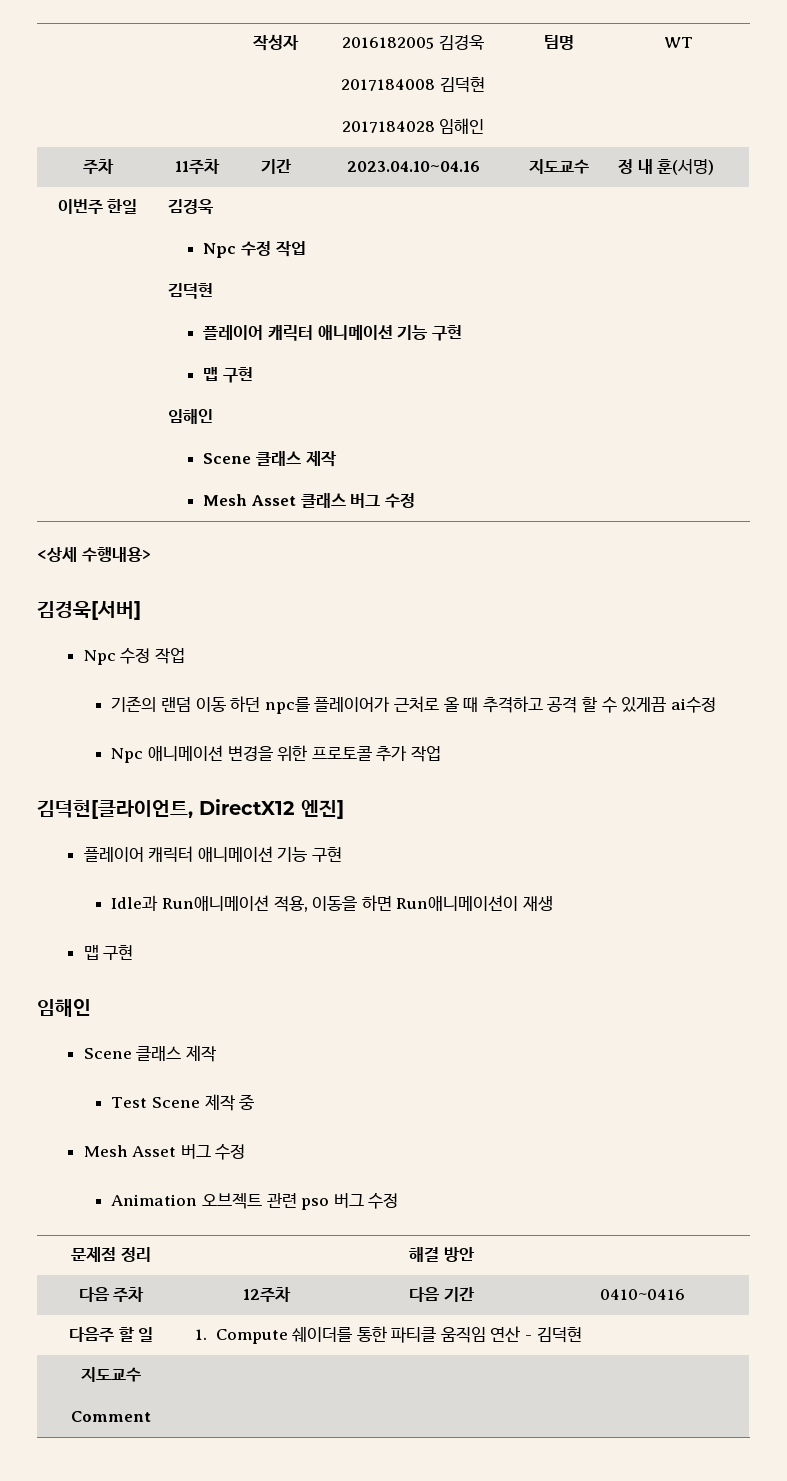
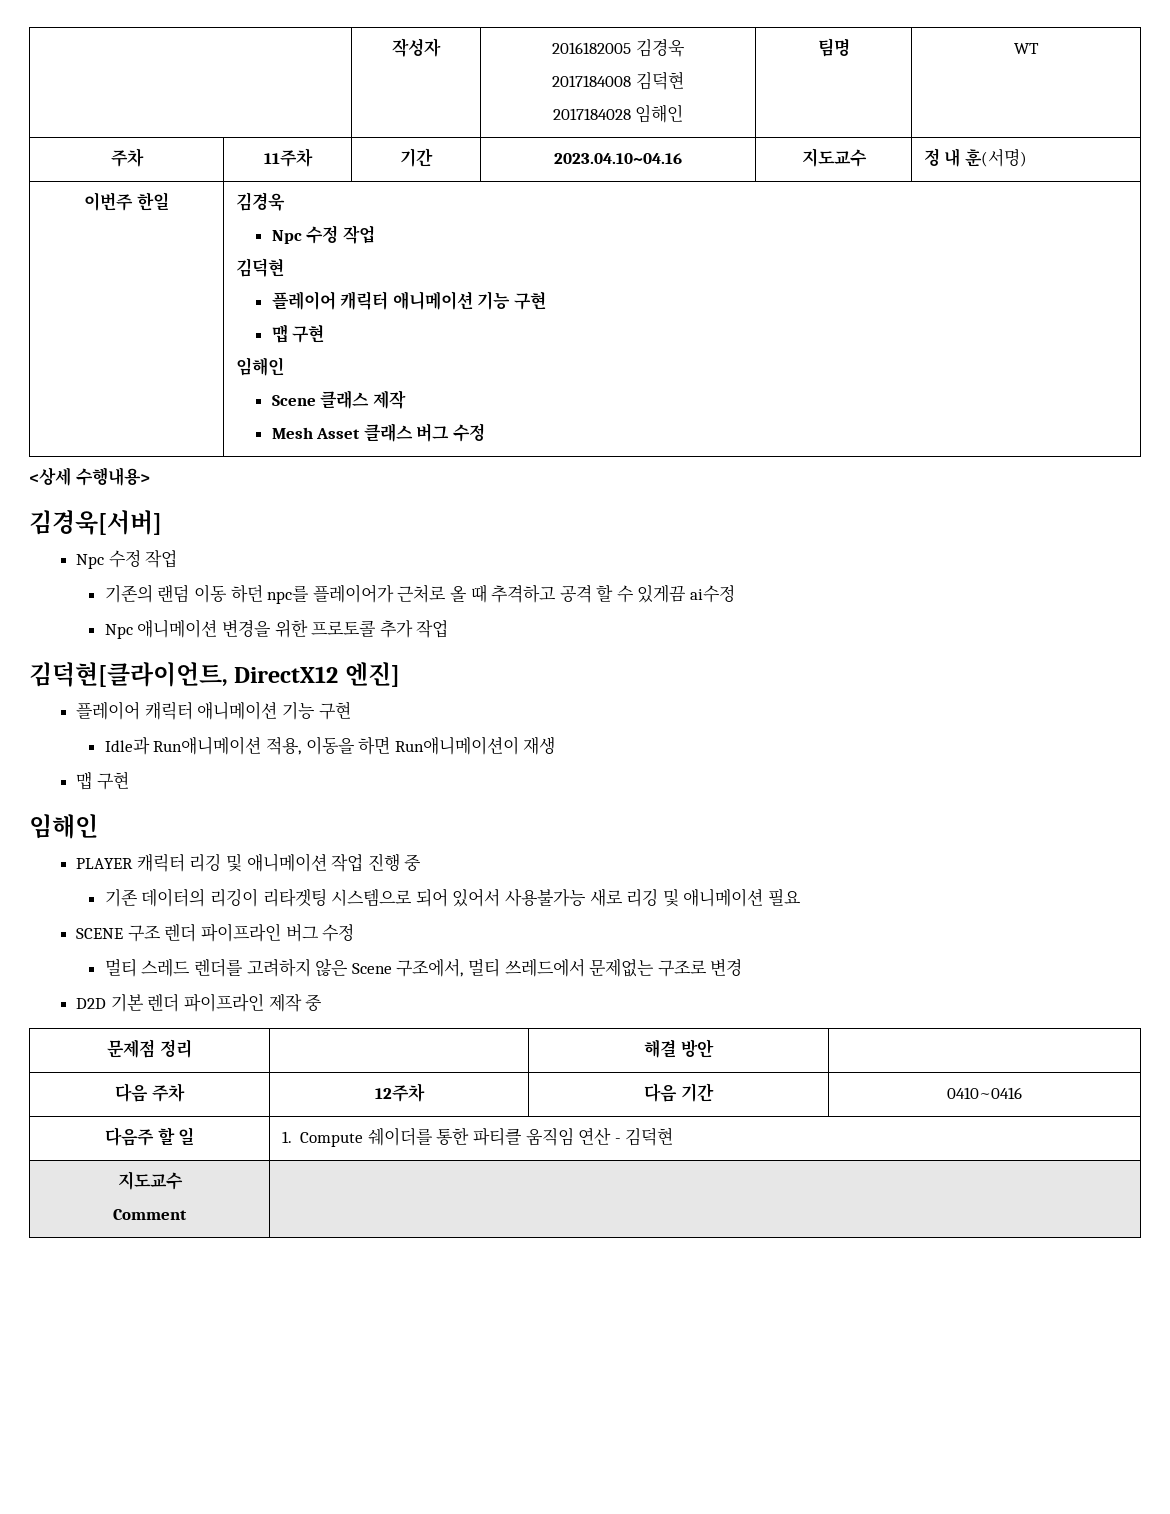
[83,1045,216,1062] [111,1094,255,1111] [83,1144,246,1160] [111,1193,399,1210] Scene 클래스 제작 // Test Scene 제작 중 // Mesh Asset 버그 수정 // Animation 오브젝트 관련 pso 버그 수정 -> [76,853,422,872] [104,888,801,907] [76,923,355,942] [104,958,743,977] [76,993,323,1012] PLAYER 캐릭터 리깅 및 애니메이션 작업 진행 중 // 기존 데이터의 리깅이 리타겟팅 시스템으로 되어 있어서 사용불가능 새로 리깅 및 애니메이션 필요 // SCENE 구조 렌더 파이프라인 버그 수정 // 멀티 스레드 렌더를 고려하지 않은 Scene 구조에서, 멀티 쓰레드에서 문제없는 구조로 변경 // D2D 기본 렌더 파이프라인 제작 중

